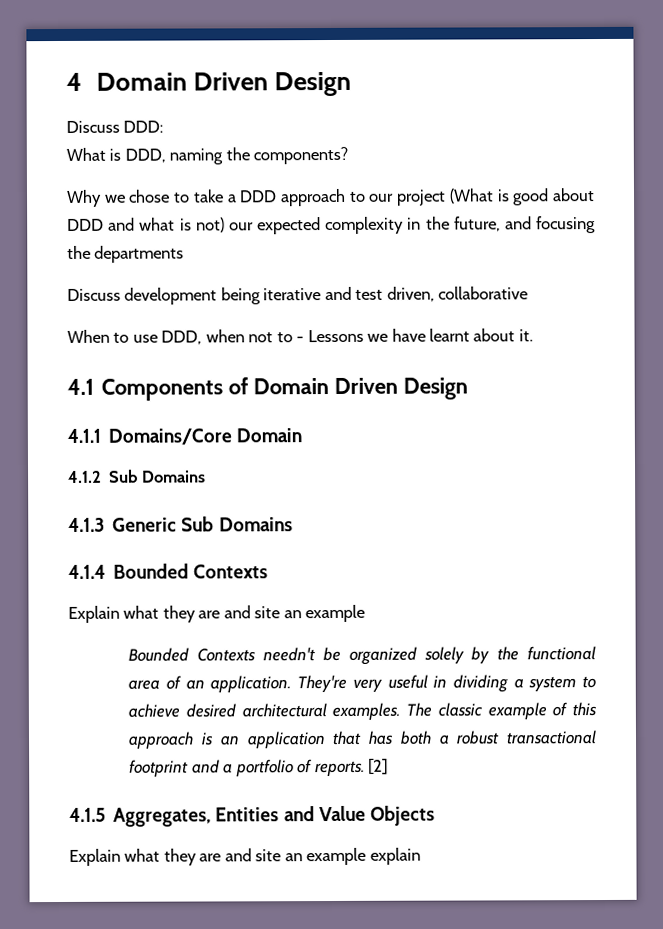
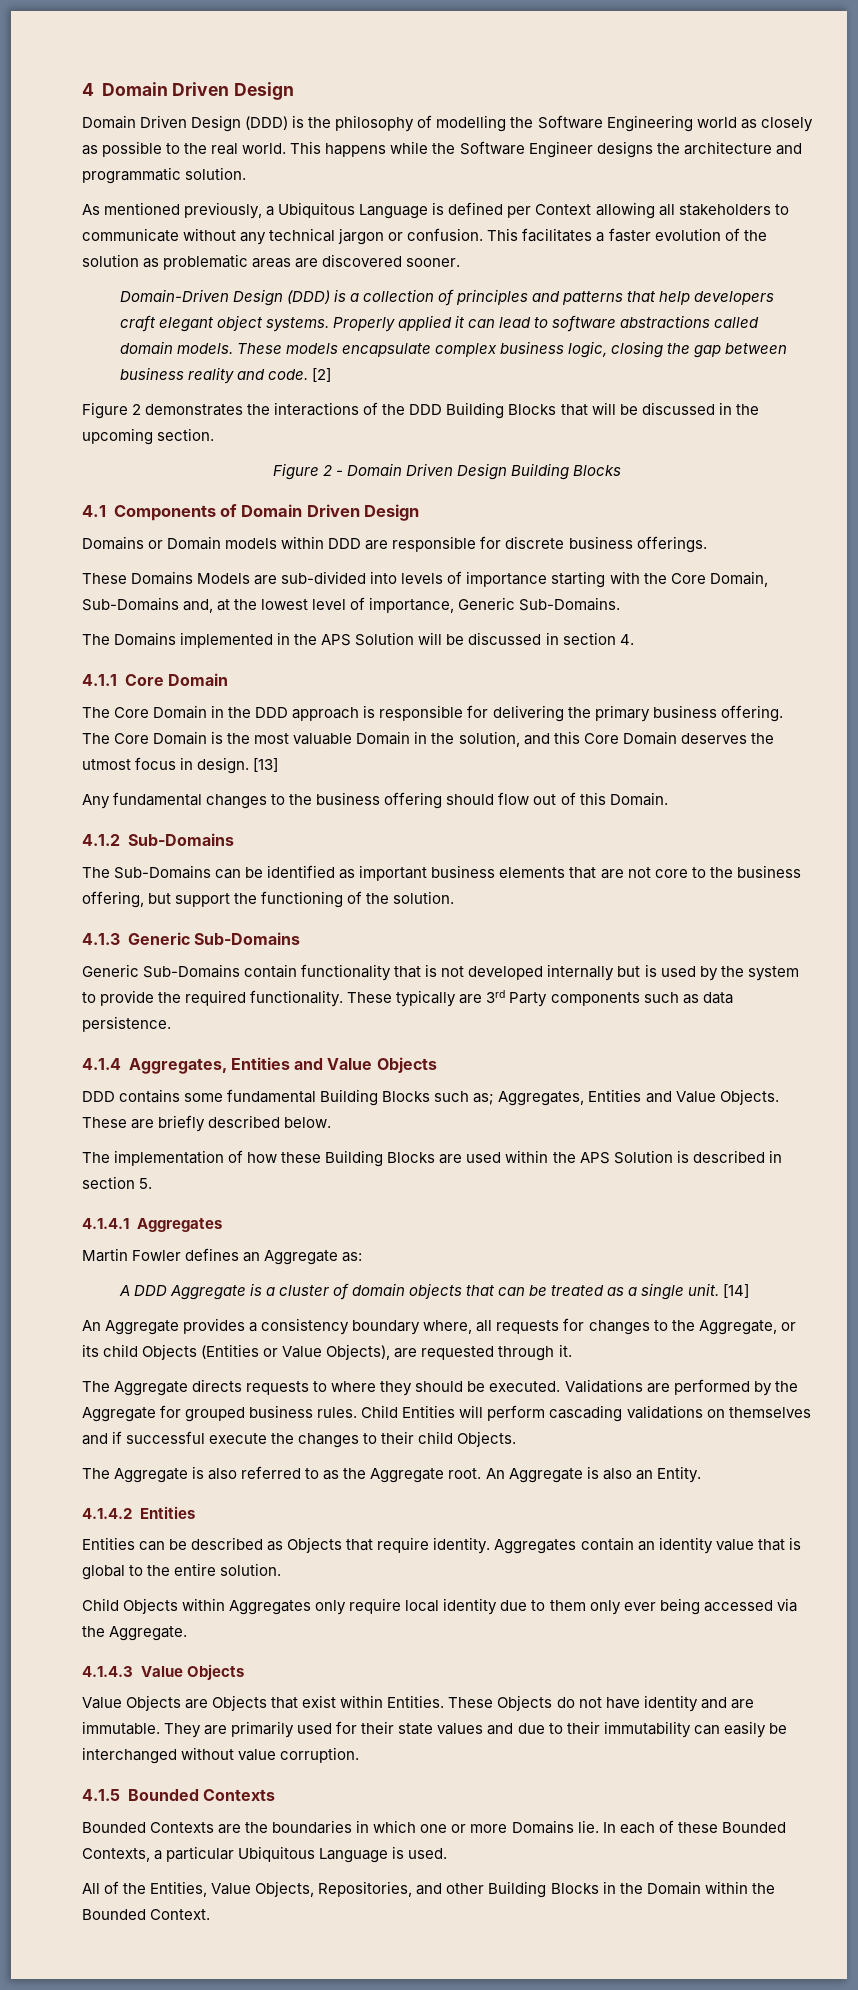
[66,120,164,133] [66,146,349,165] [66,188,595,207] [67,216,596,235] [67,245,185,263] [67,286,529,305] [67,328,533,345] Discuss DDD: // What is DDD, naming the components? // Why we chose to take a DDD approach to our project (What is good about DDD and what is not) our expected complexity in the future, and focusing the departments // Discuss development being iterative and test driven, collaborative // When to use DDD, when not to - Lessons we have learnt about it. -> [82,115,813,132] [82,141,802,158] [82,167,247,184] [82,202,789,219] [82,228,767,245] [82,254,461,270] [119,289,775,306] [119,315,760,332] [119,341,788,358] [119,367,331,384] [82,402,759,419] [82,428,215,445] [272,463,622,480] Domain Driven Design (DDD) is the philosophy of modelling the Software Engineering world as closely as possible to the real world. This happens while the Software Engineer designs the architecture and programmatic solution. // As mentioned previously, a Ubiquitous Language is defined per Context allowing all stakeholders to communicate without any technical jargon or confusion. This facilitates a faster evolution of the solution as problematic areas are discovered sooner. // Domain-Driven Design (DDD) is a collection of principles and patterns that help developers craft elegant object systems. Properly applied it can lead to software abstractions called domain models. These models encapsulate complex business logic, closing the gap between business reality and code. [2] // Figure 2 demonstrates the interactions of the DDD Building Blocks that will be discussed in the upcoming section. // Figure 2 - Domain Driven Design Building Blocks
(469, 388) none -> [82,536,707,553] [82,571,768,588] [82,597,621,613] [82,632,634,648] // Domains or Domain models within DDD are responsible for discrete business offerings. // These Domains Models are sub-divided into levels of importance starting with the Core Domain, Sub-Domains and, at the lowest level of importance, Generic Sub-Domains. // The Domains implemented in the APS Solution will be discussed in section 4.
[108,428,233,445] Domains/Core -> [124,674,164,686] Core
[68,469,206,483] [68,516,293,532] [68,563,269,579] [68,604,366,623] [128,646,597,665] [128,674,596,693] [128,702,598,720] [128,730,597,749] [129,758,390,777] [69,807,106,822] 4.1.2 Sub Domains // 4.1.3 Generic Sub Domains // 4.1.4 Bounded Contexts // Explain what they are and site an example // Bounded Contexts needn't be organized solely by the functional area of an application. They're very useful in dividing a system to achieve desired architectural examples. The classic example of this approach is an application that has both a robust transactional footprint and a portfolio of reports. [2] // 4.1.5 -> [82,705,783,722] [82,731,774,747] [82,757,279,774] [82,792,668,809] [82,833,234,846] [82,865,801,881] [82,891,455,908] [82,932,300,945] [82,964,799,981] [82,990,733,1007] [82,1016,171,1032] [82,1058,121,1070] The Core Domain in the DDD approach is responsible for delivering the primary business offering. The Core Domain is the most valuable Domain in the solution, and this Core Domain deserves the utmost focus in design. [13] // Any fundamental changes to the business offering should flow out of this Domain. // 4.1.2 Sub-Domains // The Sub-Domains can be identified as important business elements that are not core to the business offering, but support the functioning of the solution. // 4.1.3 Generic Sub-Domains // Generic Sub-Domains contain functionality that is not developed internally but is used by the system to provide the required functionality. These typically are 3rd Party components such as data persistence. // 4.1.4
[69,847,421,866] Explain what they are and site an example explain -> [82,1089,779,1106] [82,1115,332,1132] [82,1150,782,1167] [82,1176,153,1189] [82,1218,222,1232] [82,1248,363,1265] [118,1283,750,1300] [82,1318,796,1335] [82,1344,572,1361] [82,1379,798,1396] [82,1405,811,1422] [82,1431,517,1448] [82,1466,701,1483] [82,1506,195,1519] [82,1537,801,1554] [82,1563,282,1580] [82,1598,797,1615] [82,1626,188,1641] [82,1664,244,1680] [82,1695,754,1712] [82,1721,787,1738] [82,1747,360,1764] [82,1789,275,1801] [82,1820,786,1834] [82,1846,448,1863] [82,1881,775,1898] [82,1909,211,1920] DDD contains some fundamental Building Blocks such as; Aggregates, Entities and Value Objects. These are briefly described below. // The implementation of how these Building Blocks are used within the APS Solution is described in section 5. // 4.1.4.1 Aggregates // Martin Fowler defines an Aggregate as: // A DDD Aggregate is a cluster of domain objects that can be treated as a single unit. [14] // An Aggregate provides a consistency boundary where, all requests for changes to the Aggregate, or its child Objects (Entities or Value Objects), are requested through it. // The Aggregate directs requests to where they should be executed. Validations are performed by the Aggregate for grouped business rules. Child Entities will perform cascading validations on themselves and if successful execute the changes to their child Objects. // The Aggregate is also referred to as the Aggregate root. An Aggregate is also an Entity. // 4.1.4.2 Entities // Entities can be described as Objects that require identity. Aggregates contain an identity value that is global to the entire solution. // Child Objects within Aggregates only require local identity due to them only ever being accessed via the Aggregate. // 4.1.4.3 Value Objects // Value Objects are Objects that exist within Entities. These Objects do not have identity and are immutable. They are primarily used for their state values and due to their immutability can easily be interchanged without value corruption. // 4.1.5 Bounded Contexts // Bounded Contexts are the boundaries in which one or more Domains lie. In each of these Bounded Contexts, a particular Ubiquitous Language is used. // All of the Entities, Value Objects, Repositories, and other Building Blocks in the Domain within the Bounded Context.

